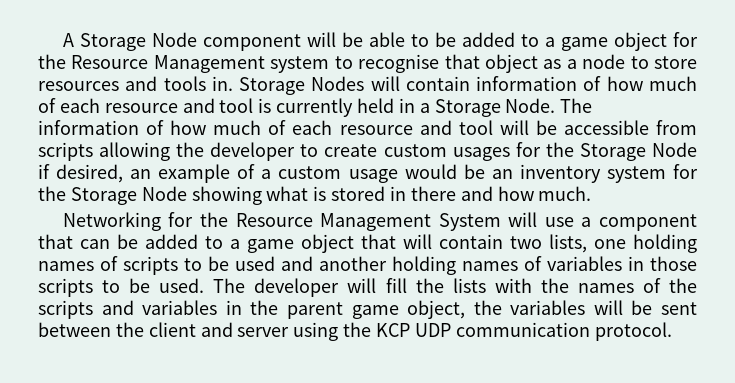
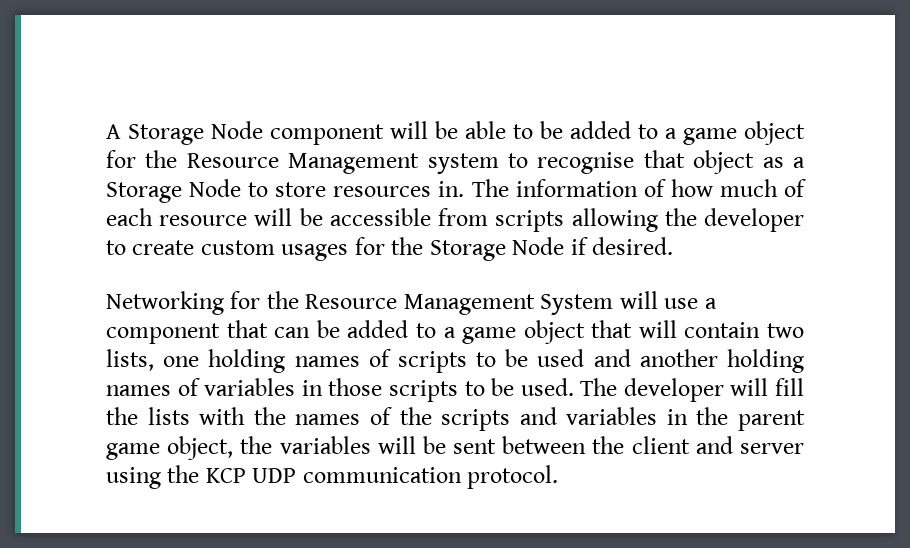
[582,54,626,69] node -> [106,179,242,203] Storage Node
[125,76,697,95] [38,98,556,117] and tools in. Storage Nodes will contain information of how much of each resource and tool is currently held in a Storage Node. -> [438,181,465,197] in.
[419,120,493,135] and tool -> (248, 220) none
[56,164,699,183] [38,186,592,205] desired, an example of a custom usage would be an inventory system for the Storage Node showing what is stored in there and how much. -> [592,237,674,255] desired.

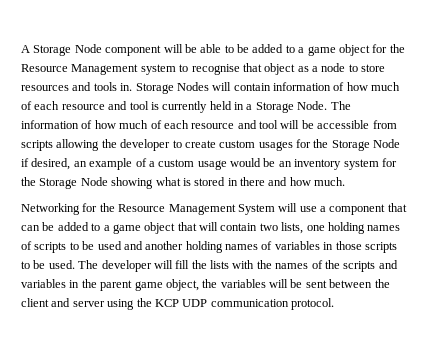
[106,179,242,203] Storage Node -> [321,63,346,72] node
[438,181,465,197] in. -> [72,82,401,94] [21,101,328,113] and tools in. Storage Nodes will contain information of how much of each resource and tool is currently held in a Storage Node.
(248, 220) none -> [237,120,278,129] and tool
[592,237,674,255] desired. -> [31,158,397,170] [21,177,346,189] desired, an example of a custom usage would be an inventory system for the Storage Node showing what is stored in there and how much.

